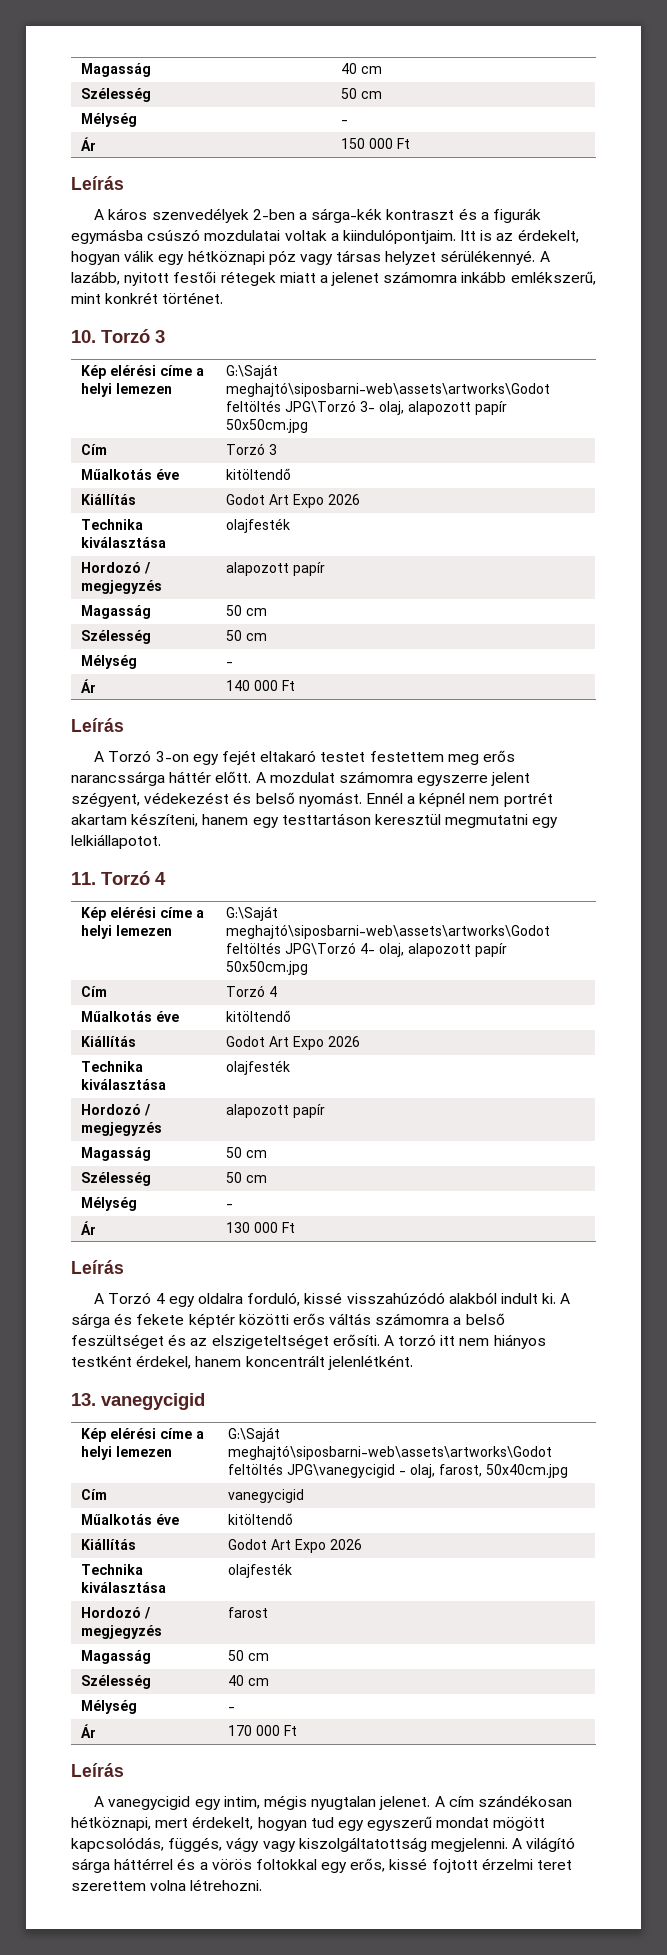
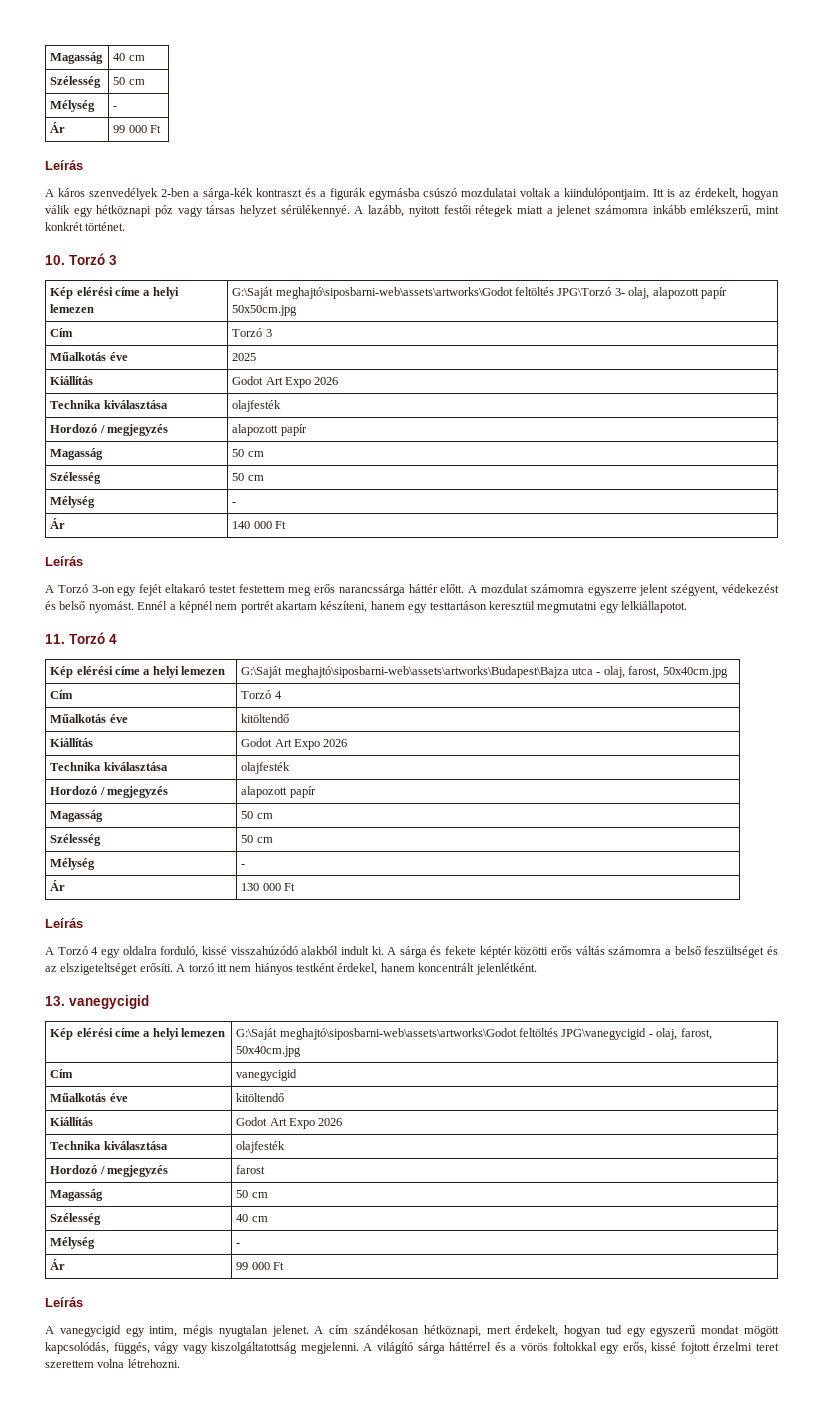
[341,138,366,149] 150 -> [113,125,126,133] 99
[226,468,292,480] kitöltendő -> [232,353,257,361] 2025
[226,924,551,939] [226,942,508,957] [226,961,309,975] meghajtó\siposbarni-web\assets\artworks\Godot feltöltés JPG\Torzó 4- olaj, alapozott papír 50x50cm.jpg -> [284,666,728,678] meghajtó\siposbarni-web\assets\artworks\Budapest\Bajza utca - olaj, farost, 50x40cm.jpg
[228,1725,253,1736] 170 -> [236,1262,249,1270] 99

